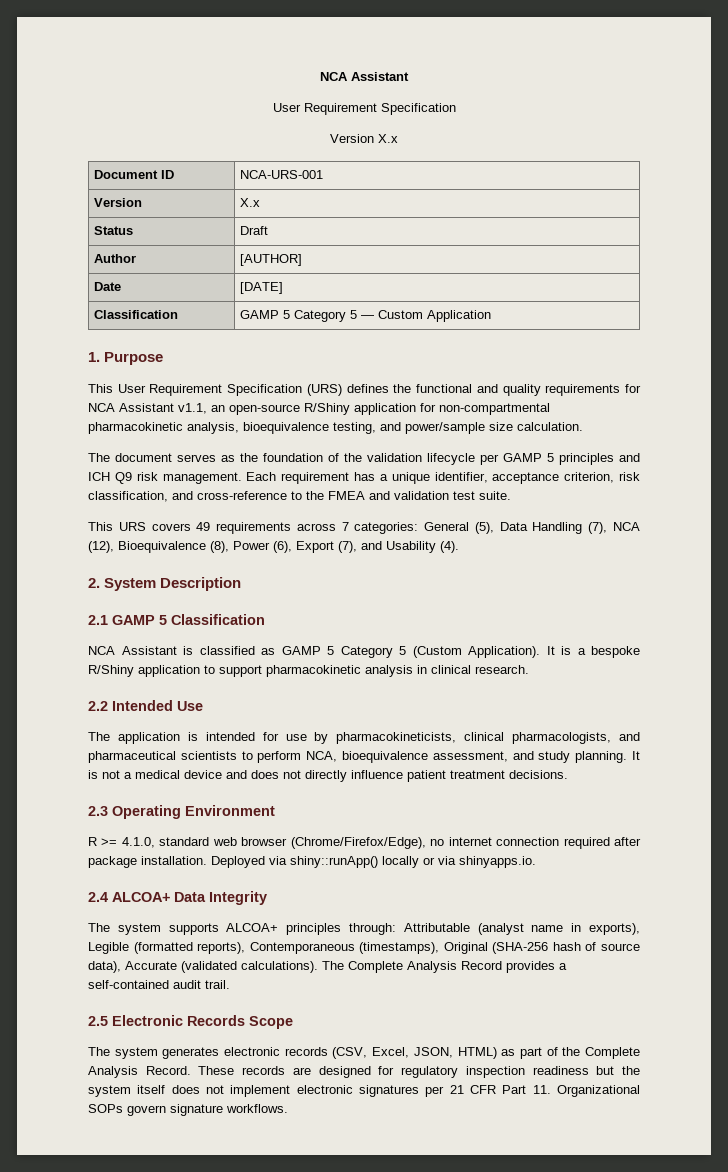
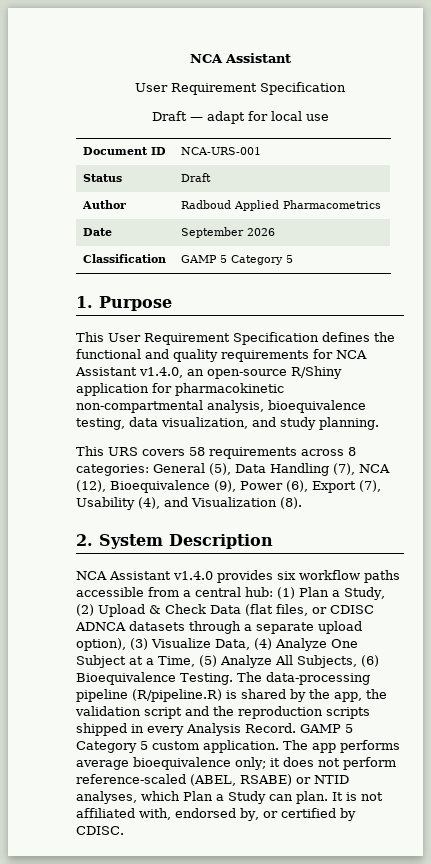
[330,134,398,143] Version X.x -> [151,111,329,124] Draft — adapt for local use
[94,198,143,207] [240,198,261,207] // Version | X.x -> (262, 151) none
[240,254,303,266] [AUTHOR] -> [181,200,382,211] Radboud Applied Pharmacometrics
[240,282,284,294] [DATE] -> [181,227,276,238] September 2026
[361,310,492,322] — Custom Application -> (294, 259) none
[306,384,342,396] (URS) -> (319, 338) none
[178,403,207,414] v1.1, -> [139,367,183,378] v1.4.0,
[439,403,550,415] [88,422,183,434] non-compartmental pharmacokinetic -> [175,383,284,396] [76,400,203,413] pharmacokinetic non-compartmental
[380,422,583,434] [88,453,640,465] [88,472,640,484] [88,491,511,502] and power/sample size calculation. // The document serves as the foundation of the validation lifecycle per GAMP 5 principles and ICH Q9 risk management. Each requirement has a unique identifier, acceptance criterion, risk classification, and cross-reference to the FMEA and validation test suite. -> [129,417,379,430] data visualization, and study planning.
[196,522,211,531] 49 -> [189,447,205,456] 58
[341,522,349,531] 7 -> [348,447,356,456] 8
[210,541,229,553] (8), -> [214,480,236,492] (9),
[361,541,459,553] [88,577,242,591] [88,614,265,625] [88,646,640,658] [88,665,529,677] [88,700,203,711] [88,732,640,744] [88,751,640,763] [88,770,568,782] [88,805,275,819] [88,837,641,849] [88,856,536,868] [88,891,267,905] [88,923,640,935] [88,942,640,954] [88,961,567,973] [88,980,230,989] [88,1015,293,1029] [88,1047,640,1059] [88,1066,641,1078] [88,1085,640,1097] [88,1104,288,1116] and Usability (4). // 2. System Description // 2.1 GAMP 5 Classification // NCA Assistant is classified as GAMP 5 Category 5 (Custom Application). It is a bespoke R/Shiny application to support pharmacokinetic analysis in clinical research. // 2.2 Intended Use // The application is intended for use by pharmacokineticists, clinical pharmacologists, and pharmaceutical scientists to perform NCA, bioequivalence assessment, and study planning. It is not a medical device and does not directly influence patient treatment decisions. // 2.3 Operating Environment // R >= 4.1.0, standard web browser (Chrome/Firefox/Edge), no internet connection required after package installation. Deployed via shiny::runApp() locally or via shinyapps.io. // 2.4 ALCOA+ Data Integrity // The system supports ALCOA+ principles through: Attributable (analyst name in exports), Legible (formatted reports), Contemporaneous (timestamps), Original (SHA-256 hash of source data), Accurate (validated calculations). The Complete Analysis Record provides a self-contained audit trail. // 2.5 Electronic Records Scope // The system generates electronic records (CSV, Excel, JSON, HTML) as part of the Complete Analysis Record. These records are designed for regulatory inspection readiness but the system itself does not implement electronic signatures per 21 CFR Part 11. Organizational SOPs govern signature workflows. -> [76,497,302,510] [76,534,273,549] [76,570,400,583] [76,587,385,600] [76,604,374,617] [75,621,362,634] [76,638,358,651] [76,655,379,668] [76,672,370,685] [76,689,387,702] [75,706,370,719] [76,723,353,736] [76,740,400,753] [76,757,396,770] [76,774,349,786] [76,791,383,804] [76,808,356,821] [76,826,124,835] Usability (4), and Visualization (8). // 2. System Description // NCA Assistant v1.4.0 provides six workflow paths accessible from a central hub: (1) Plan a Study, (2) Upload & Check Data (flat files, or CDISC ADNCA datasets through a separate upload option), (3) Visualize Data, (4) Analyze One Subject at a Time, (5) Analyze All Subjects, (6) Bioequivalence Testing. The data-processing pipeline (R/pipeline.R) is shared by the app, the validation script and the reproduction scripts shipped in every Analysis Record. GAMP 5 Category 5 custom application. The app performs average bioequivalence only; it does not perform reference-scaled (ABEL, RSABE) or NTID analyses, which Plan a Study can plan. It is not affiliated with, endorsed by, or certified by CDISC.

